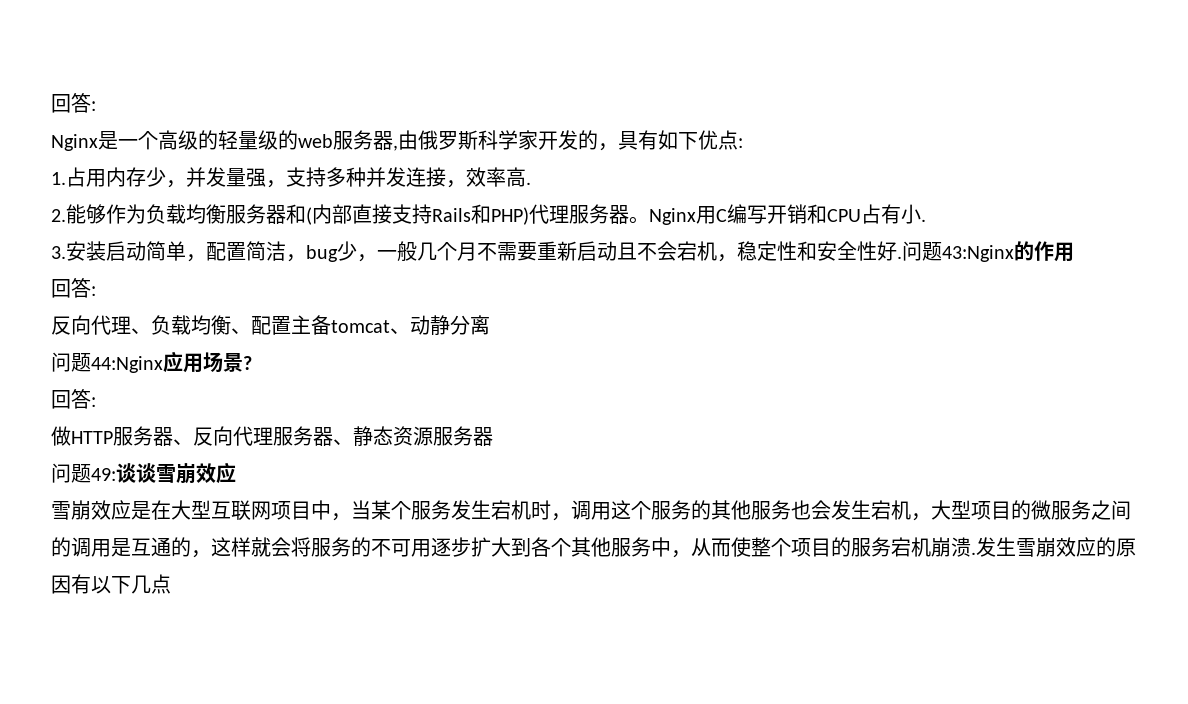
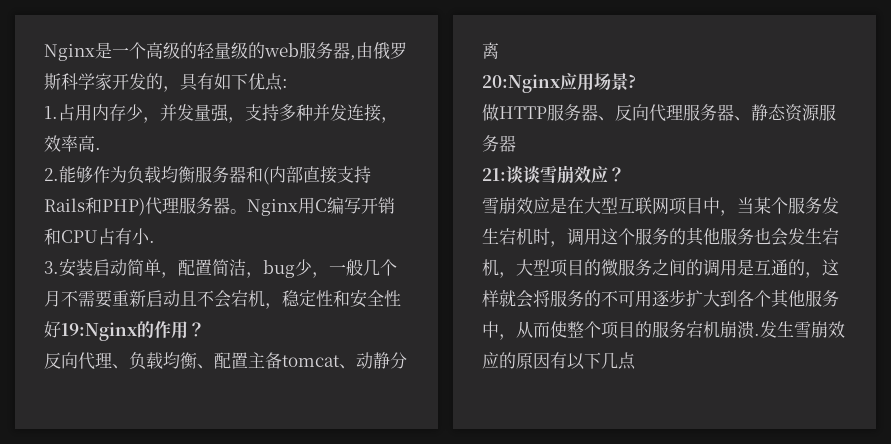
[51,93,96,113] 回答: // -> (44, 52) none
[897,241,1014,262] .问题43:Nginx -> [61,322,137,341] 19:Nginx
[51,278,96,298] // 回答: -> [188,322,205,337] ？
[51,352,163,373] 问题44:Nginx -> [482,74,560,93] 20:Nginx
[51,389,96,409] // 回答: -> (636, 81) none
[51,463,116,483] 问题49: -> [482,168,506,181] 21:
(236, 473) none -> [608,167,625,182] ？

